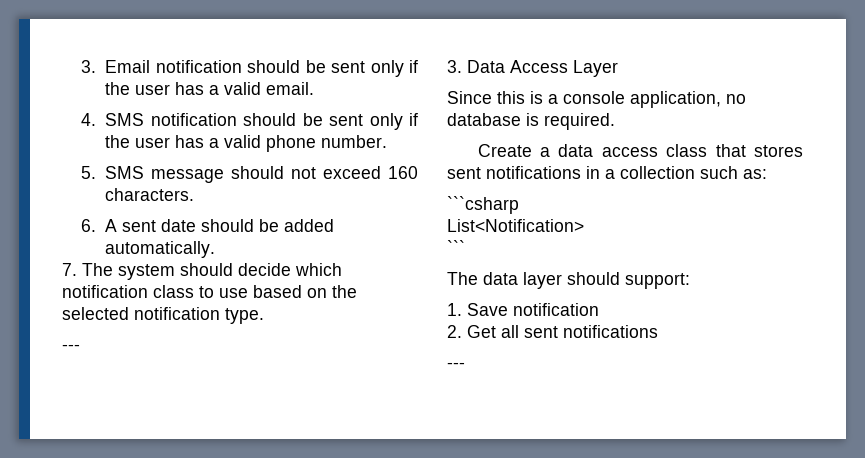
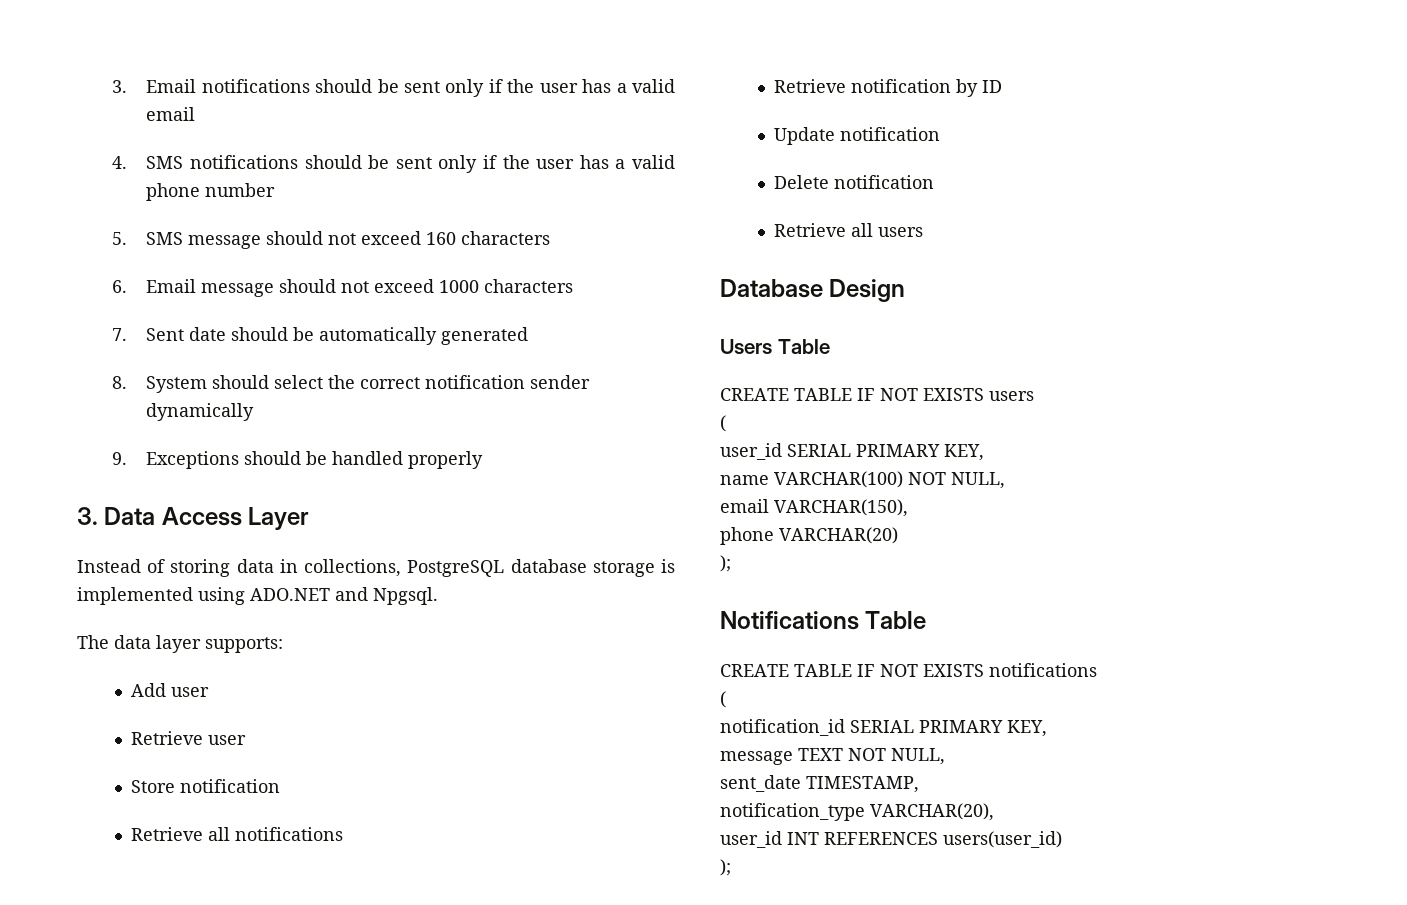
[155,60,242,73] notification -> [201,79,310,93] notifications
[266,82,315,95] email. -> [146,107,196,121] email
[150,113,237,126] notification -> [189,155,298,169] notifications
[321,135,388,148] number. -> [205,183,276,197] number
[105,188,195,201] characters. -> [461,231,551,245] characters
[105,219,335,232] [105,241,216,258] [62,263,342,280] [62,285,357,298] [62,307,264,324] [62,344,80,351] [447,60,618,77] [447,91,746,108] [447,113,615,130] [477,144,803,157] [447,166,767,179] [447,196,519,214] [447,219,584,232] [447,240,465,254] [447,272,690,289] [447,303,599,316] [447,325,658,338] [447,362,465,369] A sent date should be added automatically. // 7. The system should decide which notification class to use based on the selected notification type. // --- // 3. Data Access Layer // Since this is a console application, no database is required. // Create a data access class that stores sent notifications in a collection such as: // ```csharp // List<Notification> // ``` // The data layer should support: // 1. Save notification // 2. Get all sent notifications // --- -> [146,279,574,297] [111,327,529,345] [111,375,591,393] [146,403,255,421] [111,451,484,469] [77,507,310,530] [77,559,675,577] [77,587,438,605] [77,635,283,653] [131,683,210,697] [131,731,247,745] [131,779,281,793] [131,827,344,841] [774,79,1003,97] [774,127,941,145] [774,175,935,189] [774,223,924,237] [720,279,906,302] [720,339,830,354] [720,388,1034,401] [720,415,726,432] [720,443,984,461] [720,471,1005,489] [720,499,908,517] [720,527,898,545] [720,555,731,572] [720,611,927,630] [720,663,1097,677] [720,691,726,708] [720,719,1047,737] [720,748,945,765] [720,775,919,793] [720,803,994,821] [720,831,1062,848] [720,859,731,876] Email message should not exceed 1000 characters // 7. Sent date should be automatically generated // 8. System should select the correct notification sender dynamically // 9. Exceptions should be handled properly // 3. Data Access Layer // Instead of storing data in collections, PostgreSQL database storage is implemented using ADO.NET and Npgsql. // The data layer supports: // Add user // Retrieve user // Store notification // Retrieve all notifications // Retrieve notification by ID // Update notification // Delete notification // Retrieve all users // Database Design // Users Table // CREATE TABLE IF NOT EXISTS users // ( // user_id SERIAL PRIMARY KEY, // name VARCHAR(100) NOT NULL, // email VARCHAR(150), // phone VARCHAR(20) // ); // Notifications Table // CREATE TABLE IF NOT EXISTS notifications // ( // notification_id SERIAL PRIMARY KEY, // message TEXT NOT NULL, // sent_date TIMESTAMP, // notification_type VARCHAR(20), // user_id INT REFERENCES users(user_id) // );

